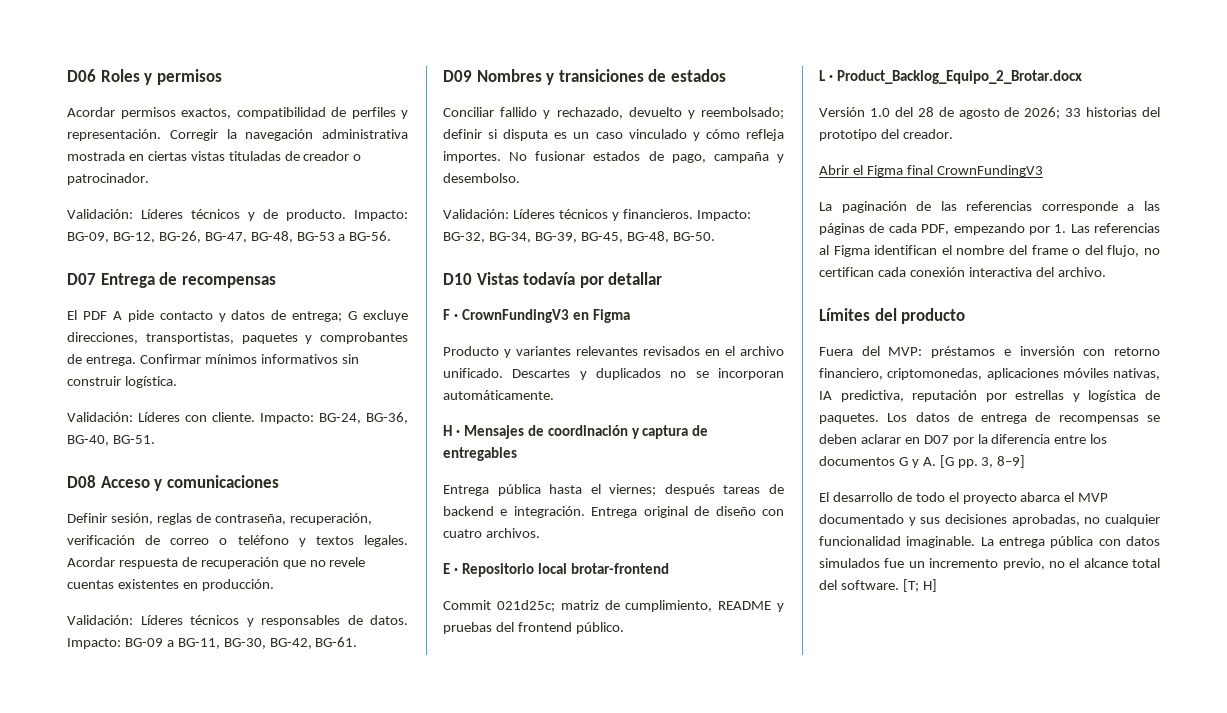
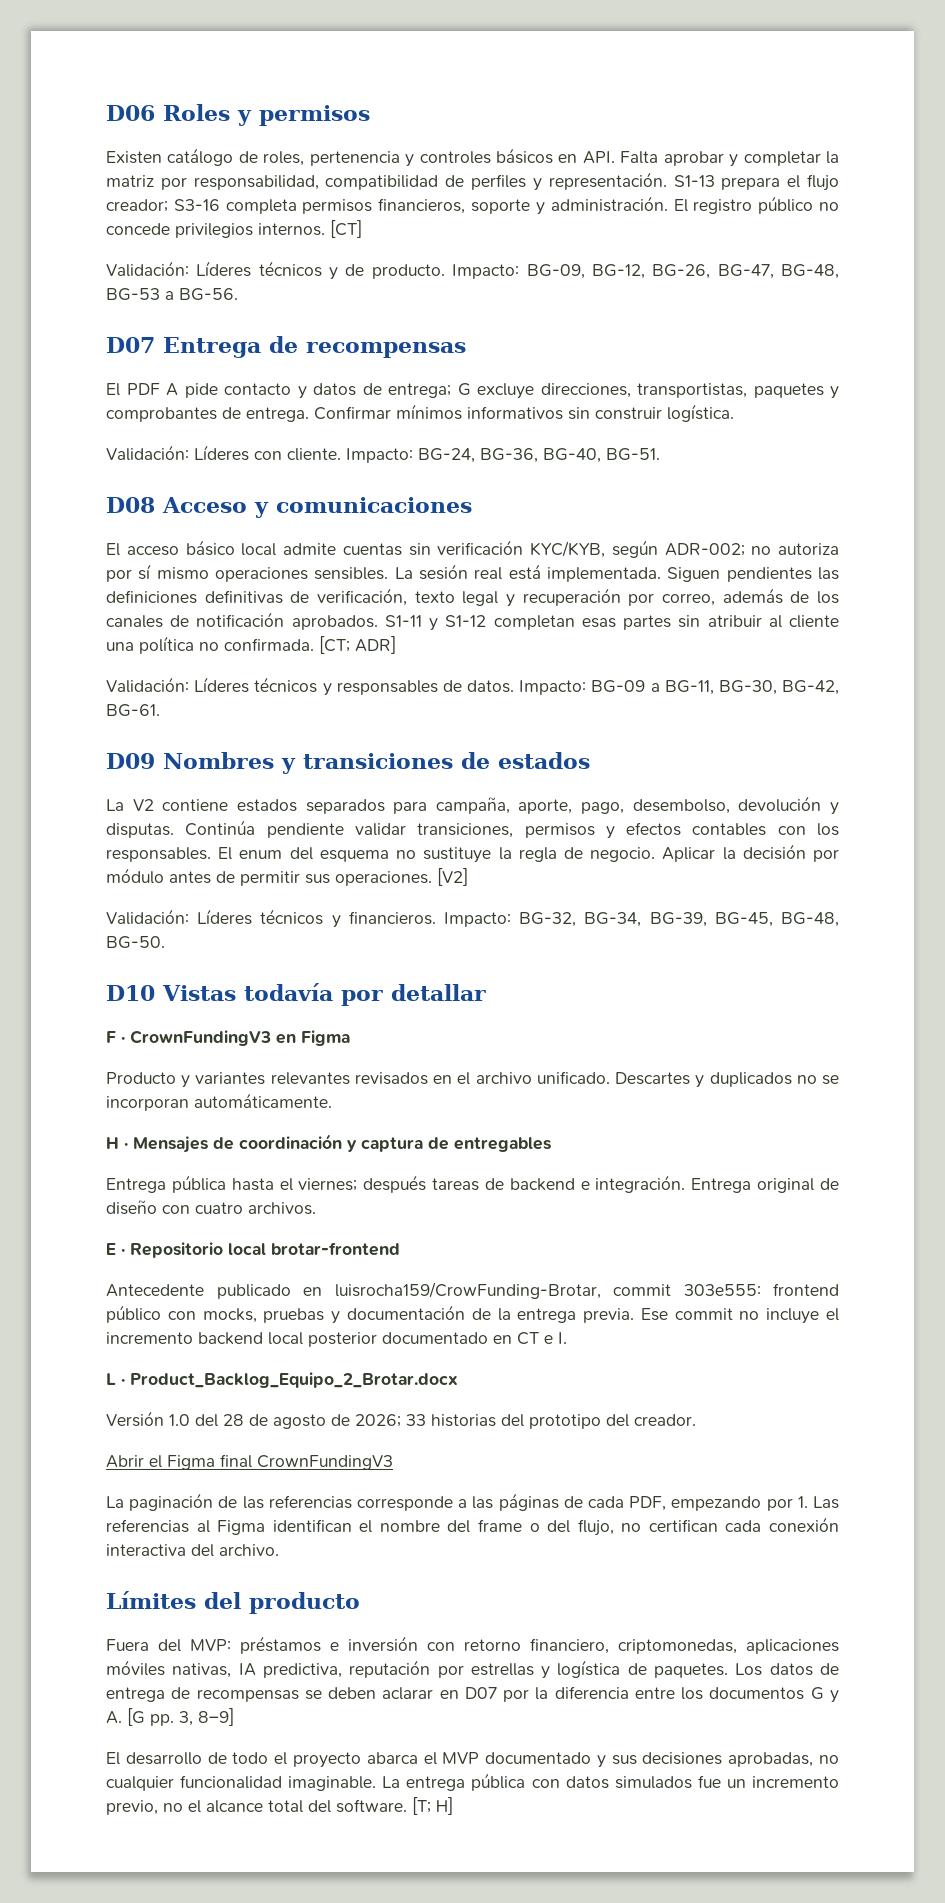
[67,107,231,119] Acordar permisos exactos, -> [106,148,840,167] [106,175,319,190] Existen catálogo de roles, pertenencia y controles básicos en API. Falta aprobar y completar la matriz por responsabilidad,
[169,129,408,141] [67,151,362,161] [67,173,149,185] Corregir la navegación administrativa mostrada en ciertas vistas tituladas de creador o patrocinador. -> [673,174,840,191] [106,196,840,215] [106,220,362,238] S1-13 prepara el flujo creador; S3-16 completa permisos financieros, soporte y administración. El registro público no concede privilegios internos. [CT]
[67,513,372,525] [67,535,408,547] [67,557,366,569] [67,579,274,591] Definir sesión, reglas de contraseña, recuperación, verificación de correo o teléfono y textos legales. Acordar respuesta de recuperación que no revele cuentas existentes en producción. -> [106,540,839,558] [106,564,840,582] [106,588,839,607] [106,612,840,631] [106,636,396,654] El acceso básico local admite cuentas sin verificación KYC/KYB, según ADR-002; no autoriza por sí mismo operaciones sensibles. La sesión real está implementada. Siguen pendientes las definiciones definitivas de verificación, texto legal y recuperación por correo, además de los canales de notificación aprobados. S1-11 y S1-12 completan esas partes sin atribuir al cliente una política no confirmada. [CT; ADR]
[443,107,784,119] [443,129,784,141] [443,151,784,163] [443,173,520,183] Conciliar fallido y rechazado, devuelto y reembolsado; definir si disputa es un caso vinculado y cómo refleja importes. No fusionar estados de pago, campaña y desembolso. -> [106,796,839,815] [106,820,839,839] [106,844,839,863] [106,868,468,886] La V2 contiene estados separados para campaña, aporte, pago, desembolso, devolución y disputas. Continúa pendiente validar transiciones, permisos y efectos contables con los responsables. El enum del esquema no sustituye la regla de negocio. Aplicar la decisión por módulo antes de permitir sus operaciones. [V2]
[443,600,784,612] [443,622,624,634] Commit 021d25c; matriz de cumplimiento, README y pruebas del frontend público. -> [106,1282,839,1299] [106,1305,840,1324] [106,1332,567,1347] Antecedente publicado en luisrocha159/CrowFunding-Brotar, commit 303e555: frontend público con mocks, pruebas y documentación de la entrega previa. Ese commit no incluye el incremento backend local posterior documentado en CT e I.

